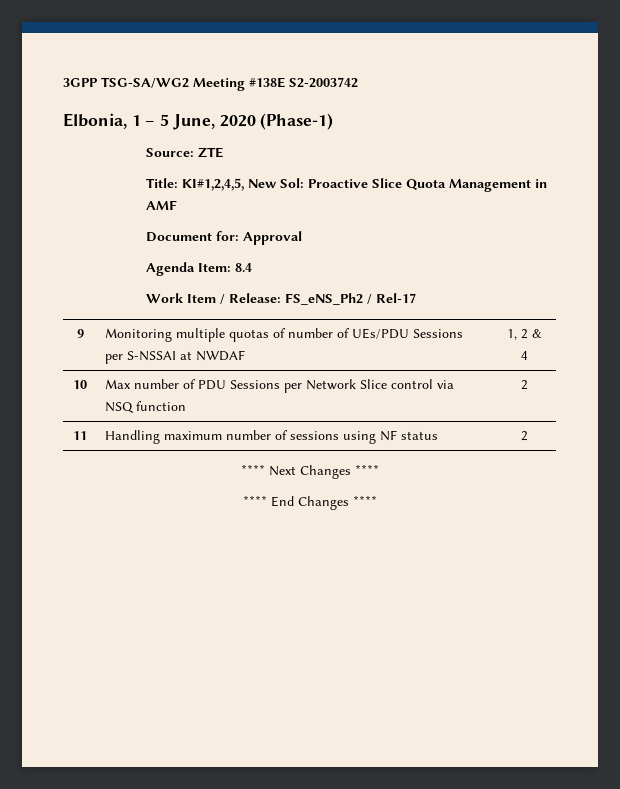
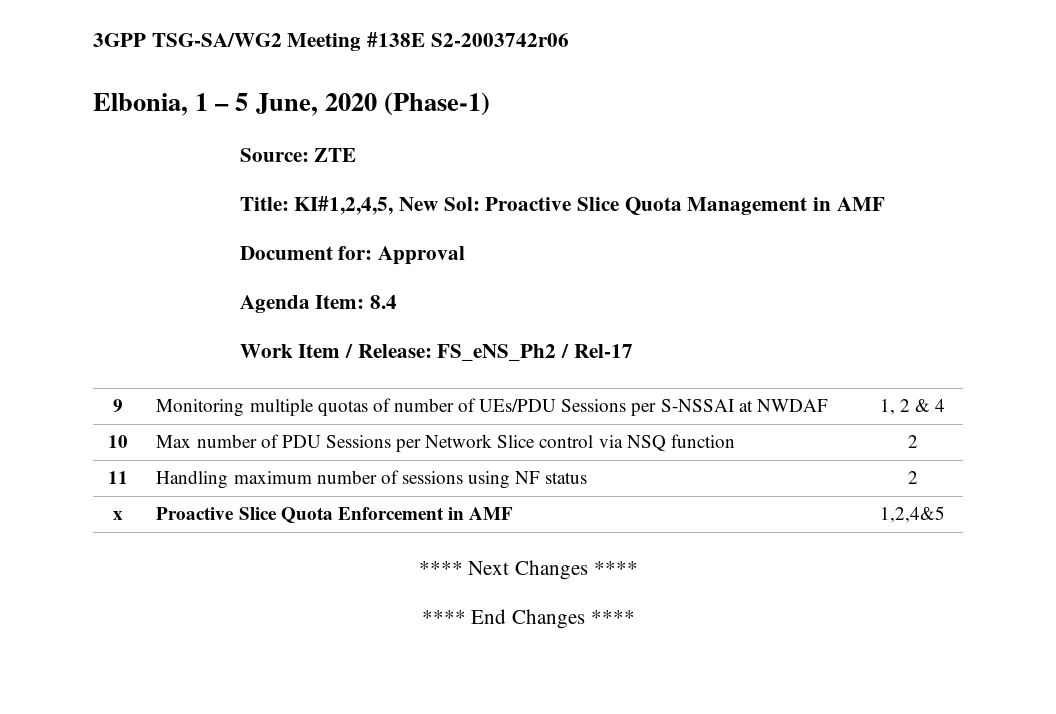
[289,77,358,88] S2-2003742 -> [430,33,569,47] S2-2003742r06
(528, 436) none -> [113,511,123,520] [156,507,514,523] [880,506,945,523] // x | Proactive Slice Quota Enforcement in AMF | 1,2,4&5

